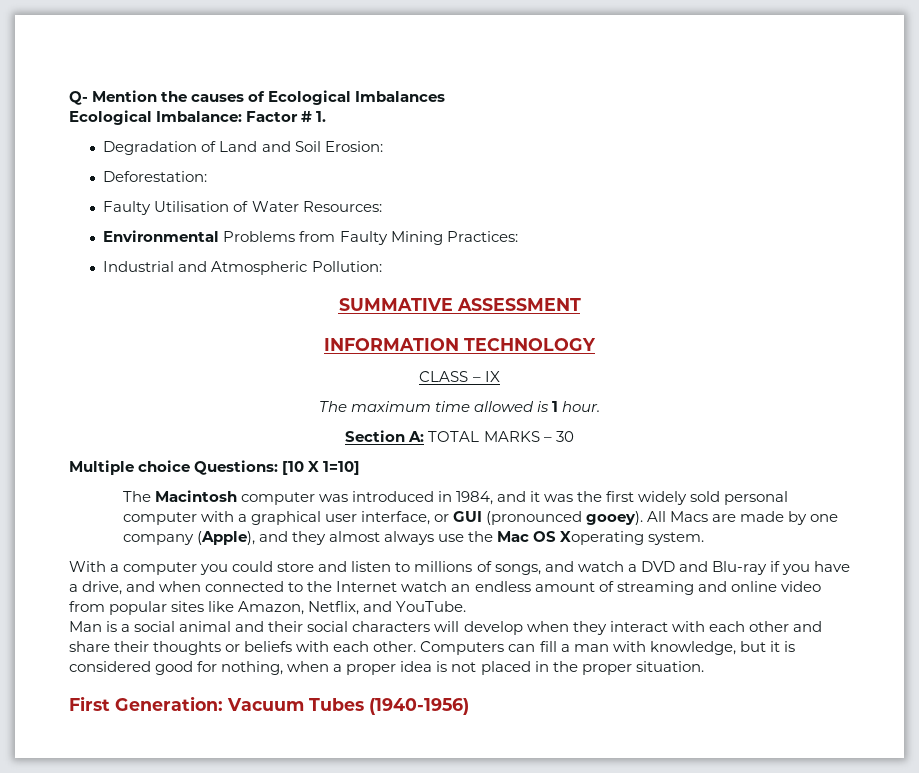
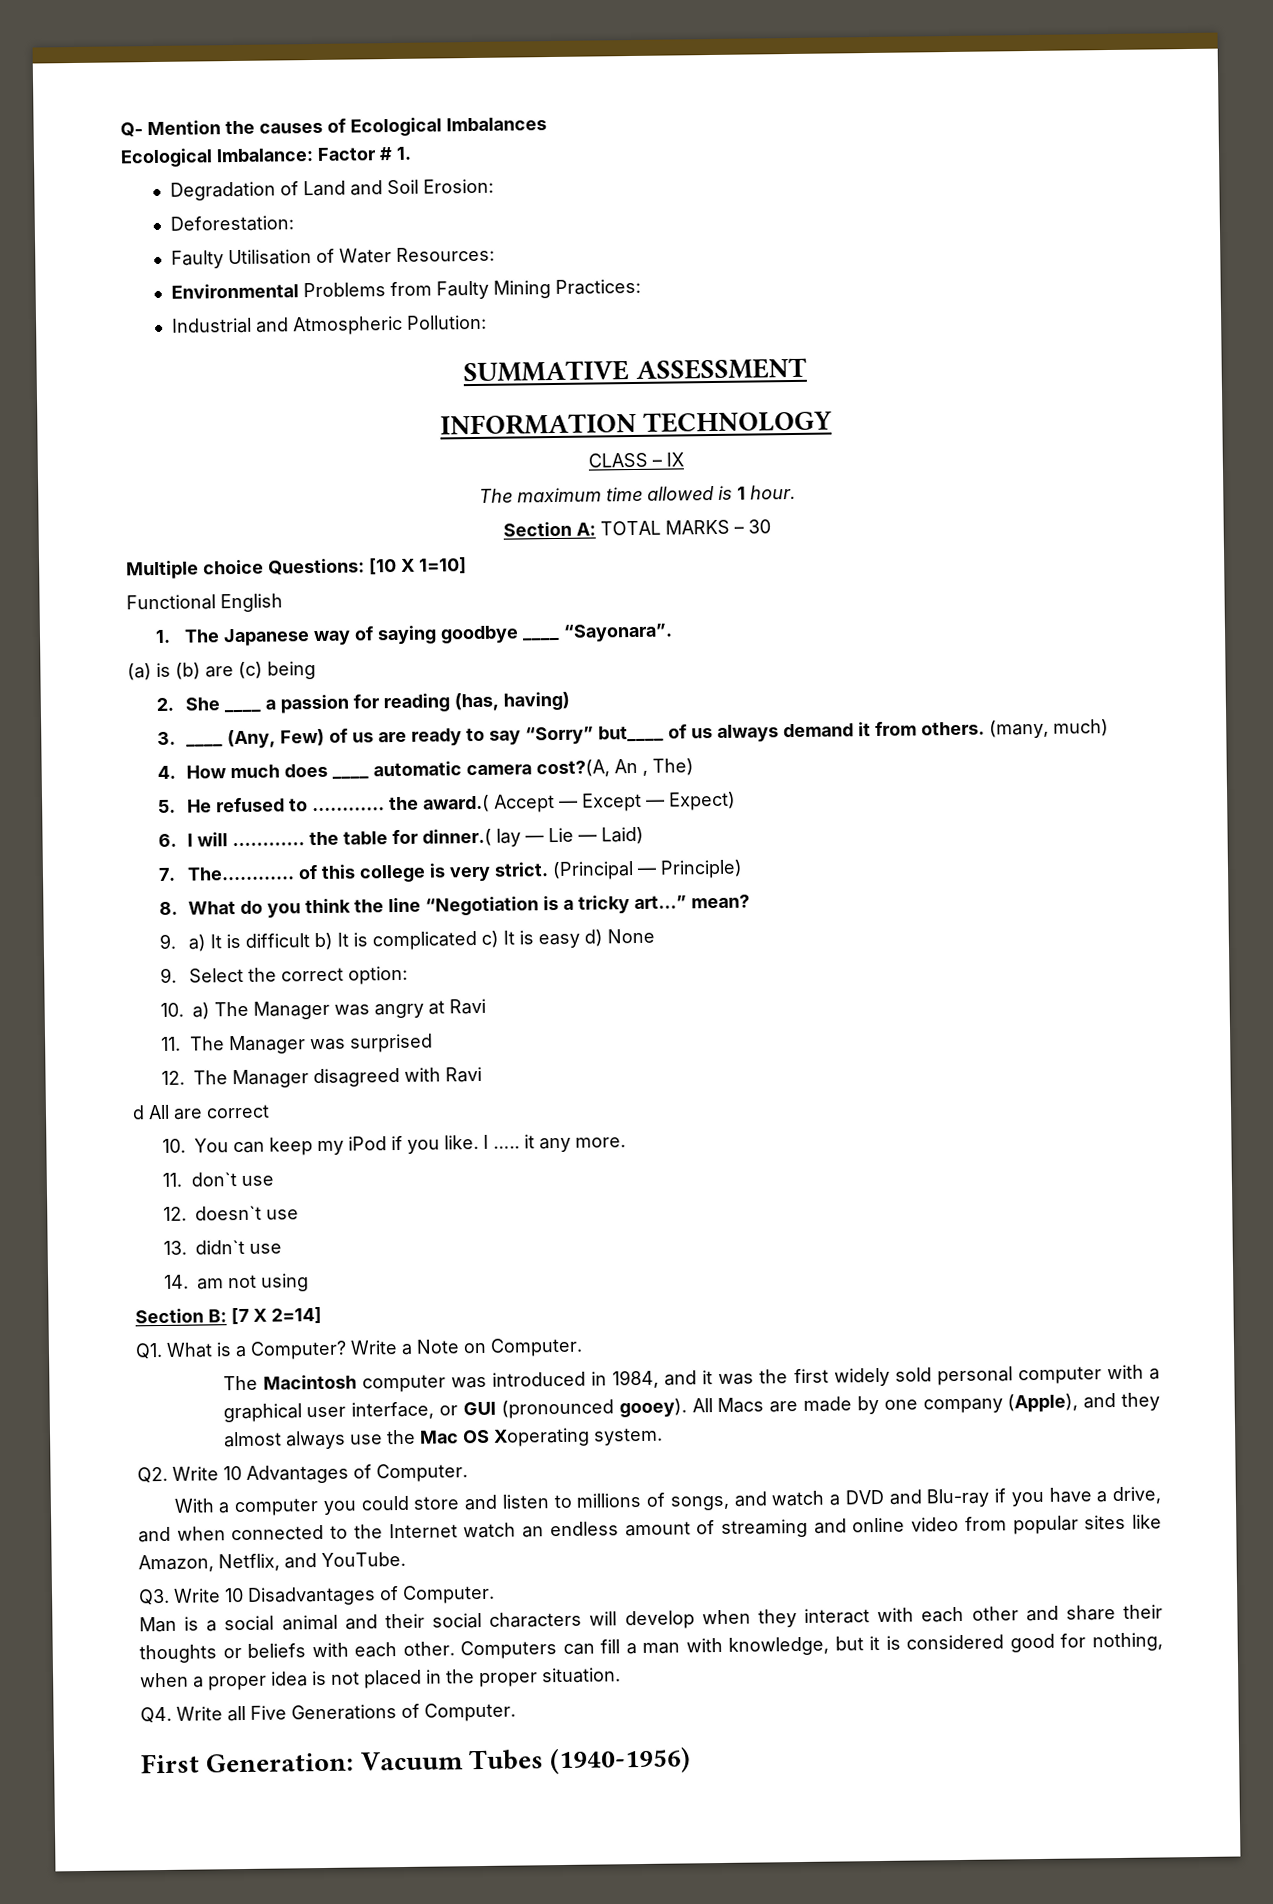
(361, 468) none -> [126,593,283,613] [154,623,673,647] [127,661,316,681] [155,691,570,714] [156,719,1109,749] [156,758,694,780] [157,791,736,814] [157,826,644,848] [157,859,743,883] [158,894,750,918] [158,928,655,952] [159,965,408,985] [159,998,486,1020] [160,1033,433,1055] [160,1066,482,1089] [132,1104,270,1120] [161,1134,626,1156] [161,1172,274,1187] [162,1205,299,1221] [162,1239,282,1255] [163,1273,309,1292] [135,1306,322,1326] [135,1337,583,1360] // Functional English // 1. The Japanese way of saying goodbye ____ “Sayonara”. // (a) is (b) are (c) being // 2. She ____ a passion for reading (has, having) // 3. ____ (Any, Few) of us are ready to say “Sorry” but____ of us always demand it from others. (many, much) // 4. How much does ____ automatic camera cost?(A, An , The) // 5. He refused to ………… the award.( Accept — Except — Expect) // 6. I will ………… the table for dinner.( lay — Lie — Laid) // 7. The………… of this college is very strict. (Principal — Principle) // 8. What do you think the line “Negotiation is a tricky art…” mean? // 9. a) It is difficult b) It is complicated c) It is easy d) None // 9. Select the correct option: // 10. a) The Manager was angry at Ravi // 11. The Manager was surprised // 12. The Manager disagreed with Ravi // d All are correct // 10. You can keep my iPod if you like. I ….. it any more. // 11. don`t use // 12. doesn`t use // 13. didn`t use // 14. am not using // Section B: [7 X 2=14] // Q1. What is a Computer? Write a Note on Computer.
(705, 538) none -> [137,1463,468,1484] // Q2. Write 10 Advantages of Computer.
(467, 606) none -> [138,1584,495,1606] // Q3. Write 10 Disadvantages of Computer.
(704, 666) none -> [140,1702,516,1724] // Q4. Write all Five Generations of Computer.

